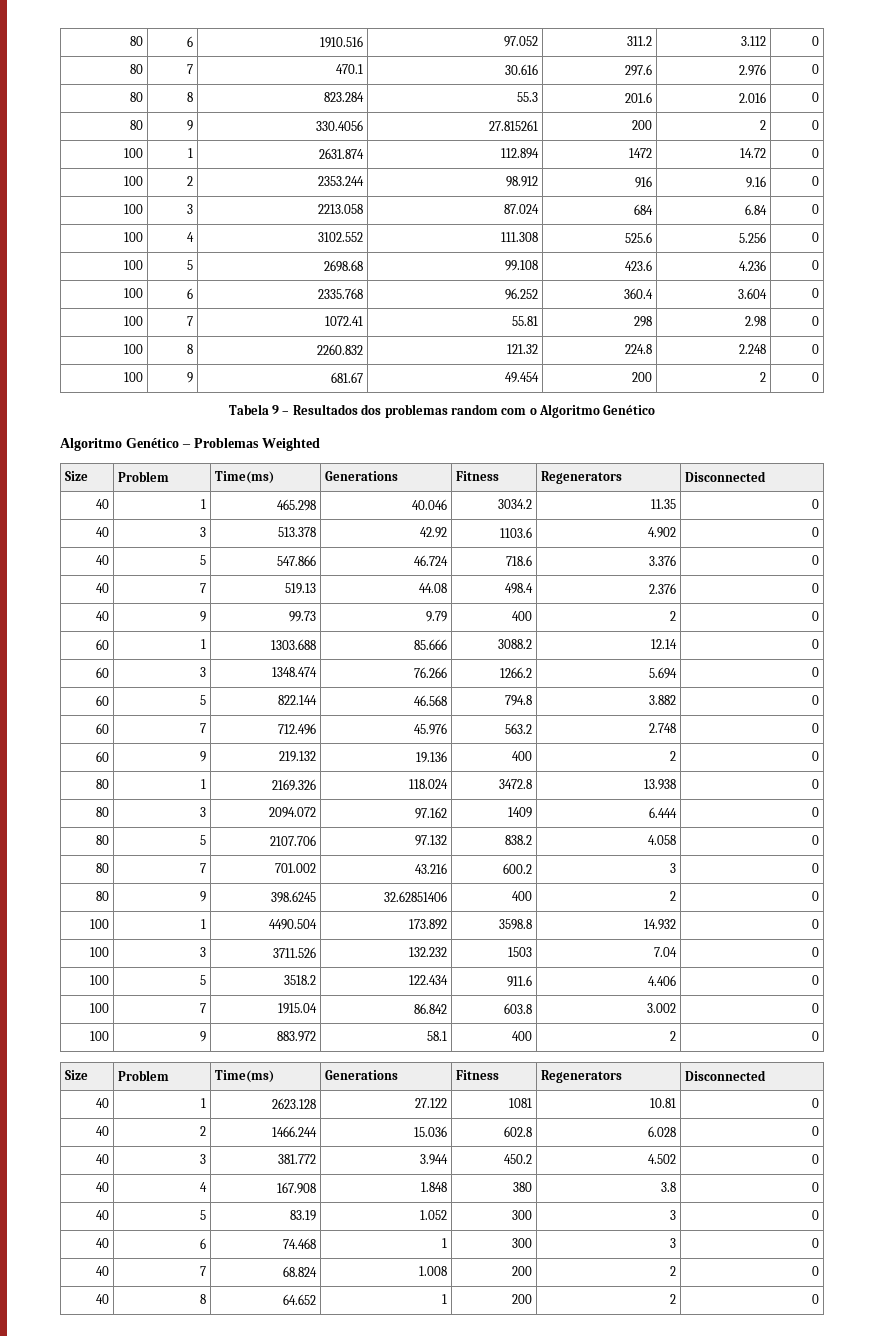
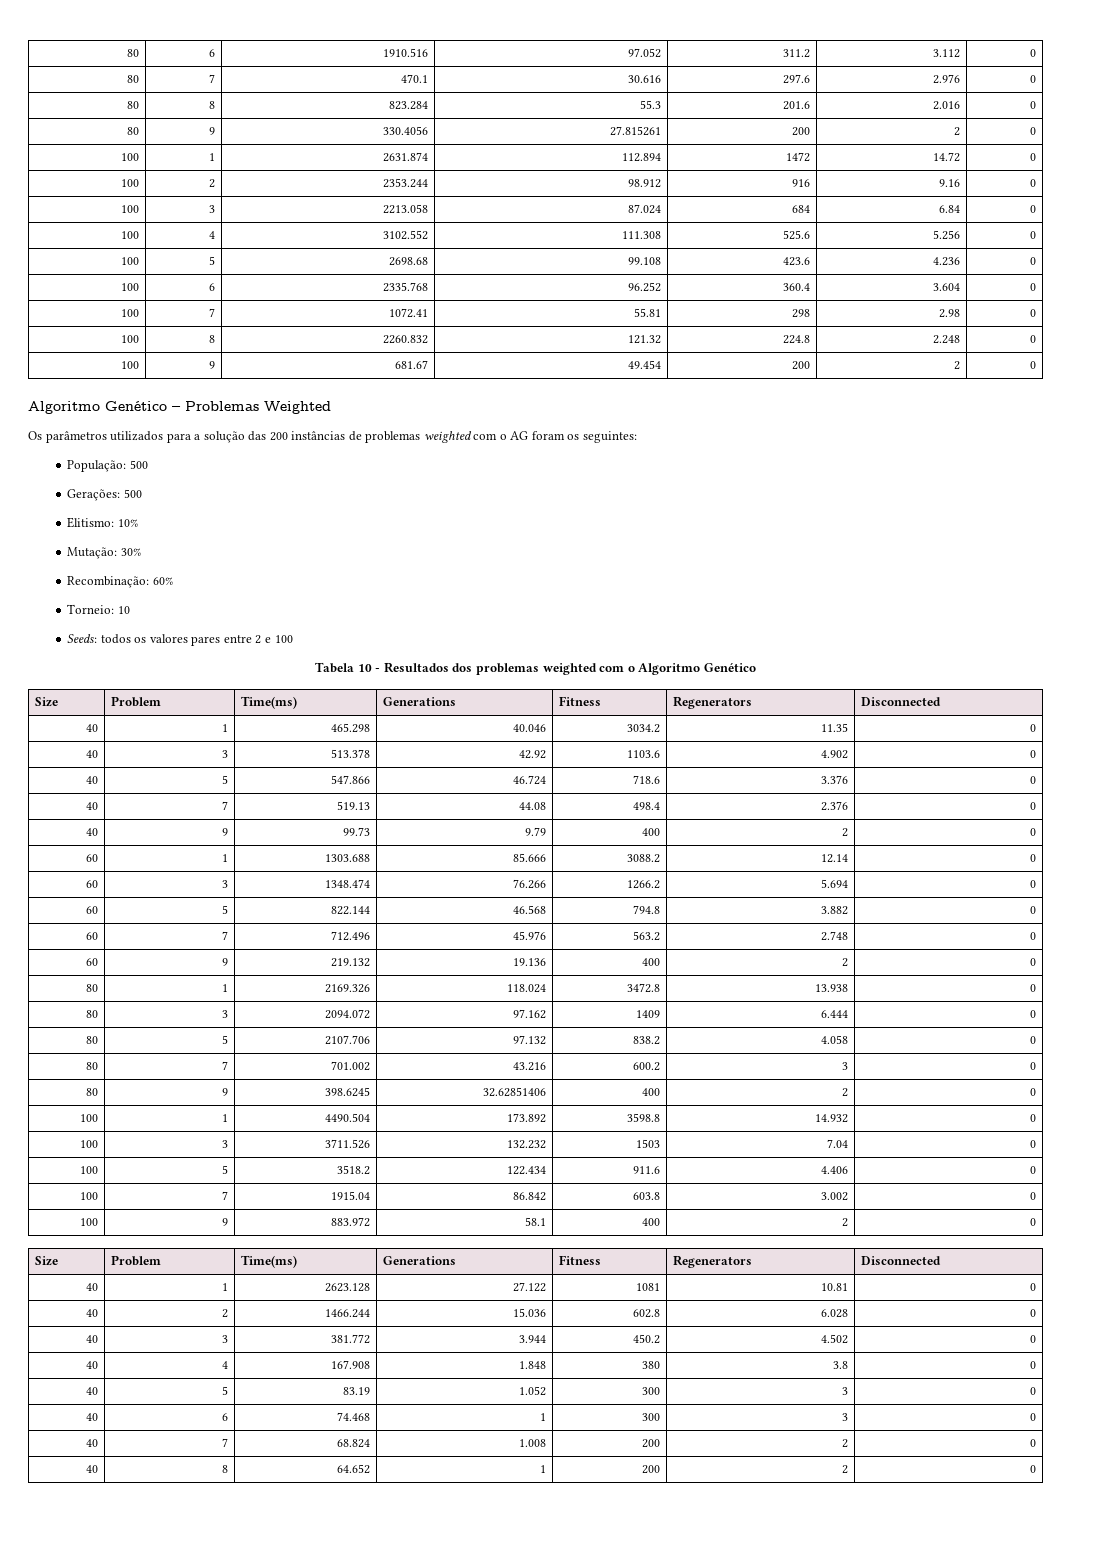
[228,404,656,418] // Tabela 9 – Resultados dos problemas random com o Algoritmo Genético -> (1036, 365) none
(320, 444) none -> [28,431,637,443] [67,460,148,472] [67,489,142,501] [67,517,138,528] [67,547,141,559] [67,576,173,588] [67,604,130,614] [67,634,293,646] [315,662,756,675] // Os parâmetros utilizados para a solução das 200 instâncias de problemas weighted com o AG foram os seguintes: // População: 500 // Gerações: 500 // Elitismo: 10% // Mutação: 30% // Recombinação: 60% // Torneio: 10 // Seeds: todos os valores pares entre 2 e 100 // Tabela 10 - Resultados dos problemas weighted com o Algoritmo Genético

